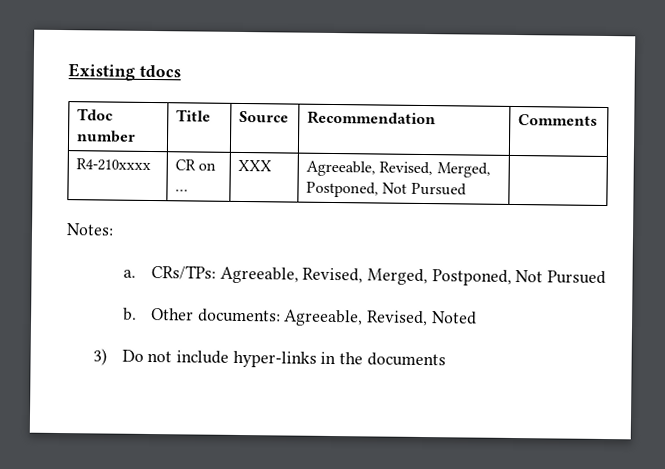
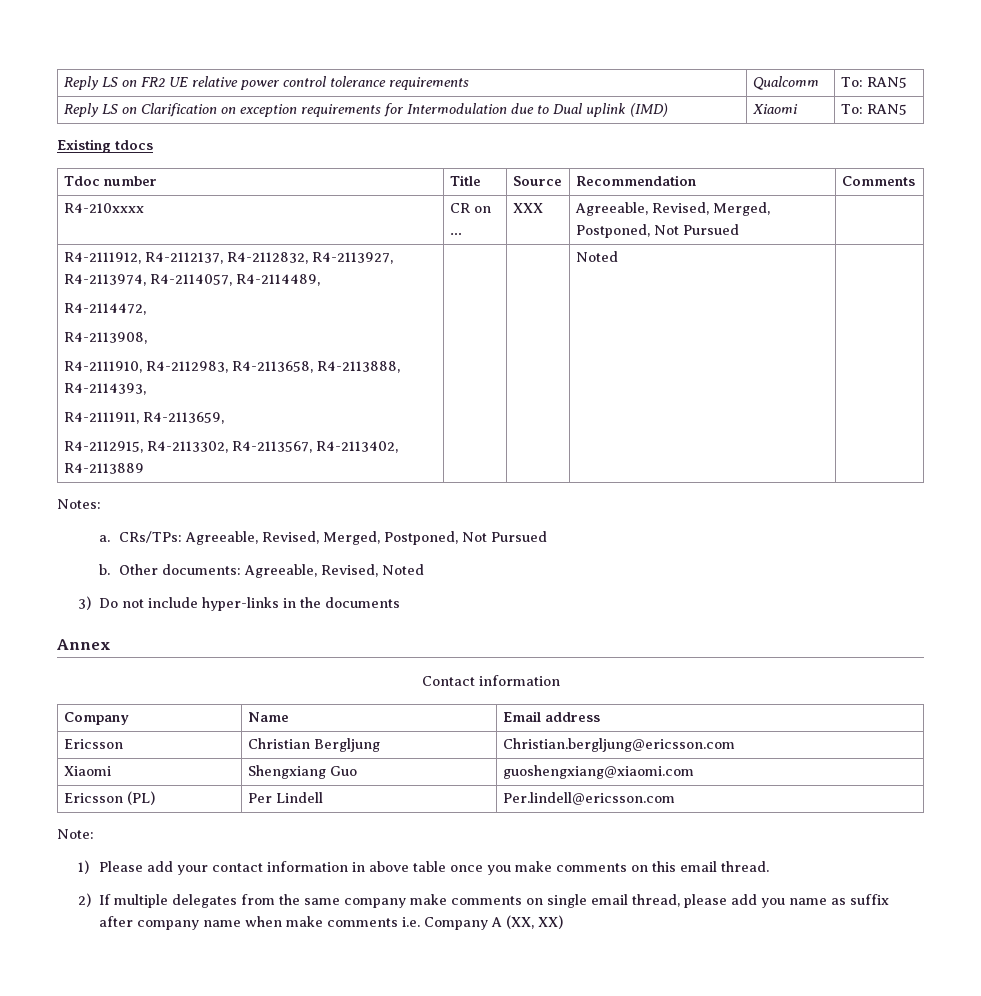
(68, 72) none -> [63,76,469,90] [752,76,819,90] [840,77,907,88] [63,103,668,117] [752,104,798,114] [840,104,907,115] Reply LS on FR2 UE relative power control tolerance requirements | Qualcomm | To: RAN5 // Reply LS on Clarification on exception requirements for Intermodulation due to Dual uplink (IMD) | Xiaomi | To: RAN5 //
(467, 189) none -> [63,252,393,264] [63,274,320,286] [63,303,146,315] [63,332,147,344] [63,361,400,373] [63,383,146,395] [63,412,224,424] [63,441,398,453] [63,463,144,474] [575,251,618,262] // R4-2111912, R4-2112137, R4-2112832, R4-2113927, R4-2113974, R4-2114057, R4-2114489, // R4-2114472, // R4-2113908, // R4-2111910, R4-2112983, R4-2113658, R4-2113888, R4-2114393, // R4-2111911, R4-2113659, // R4-2112915, R4-2113302, R4-2113567, R4-2113402, R4-2113889 | | | Noted |
(446, 359) none -> [56,639,111,650] [421,675,560,686] [63,712,129,725] [247,712,289,722] [502,711,600,722] [63,739,123,749] [247,738,380,752] [502,738,735,752] [63,766,111,776] [247,765,357,779] [502,765,694,779] [63,791,155,805] [247,792,323,803] [502,792,675,805] [57,829,94,839] [77,860,769,875] [77,893,889,908] [98,915,563,930] // Annex // Contact information // Company | Name | Email address // Ericsson | Christian Bergljung | Christian.bergljung@ericsson.com // Xiaomi | Shengxiang Guo | guoshengxiang@xiaomi.com // Ericsson (PL) | Per Lindell | Per.lindell@ericsson.com // Note: // 1) Please add your contact information in above table once you make comments on this email thread. // 2) If multiple delegates from the same company make comments on single email thread, please add you name as suffix after company name when make comments i.e. Company A (XX, XX)

